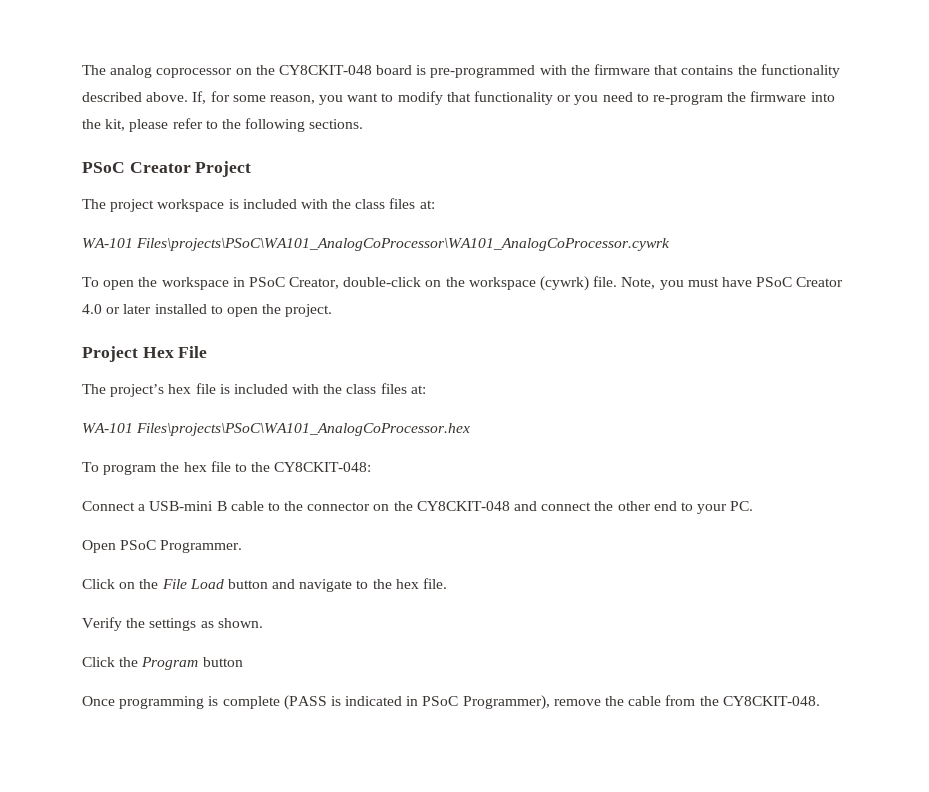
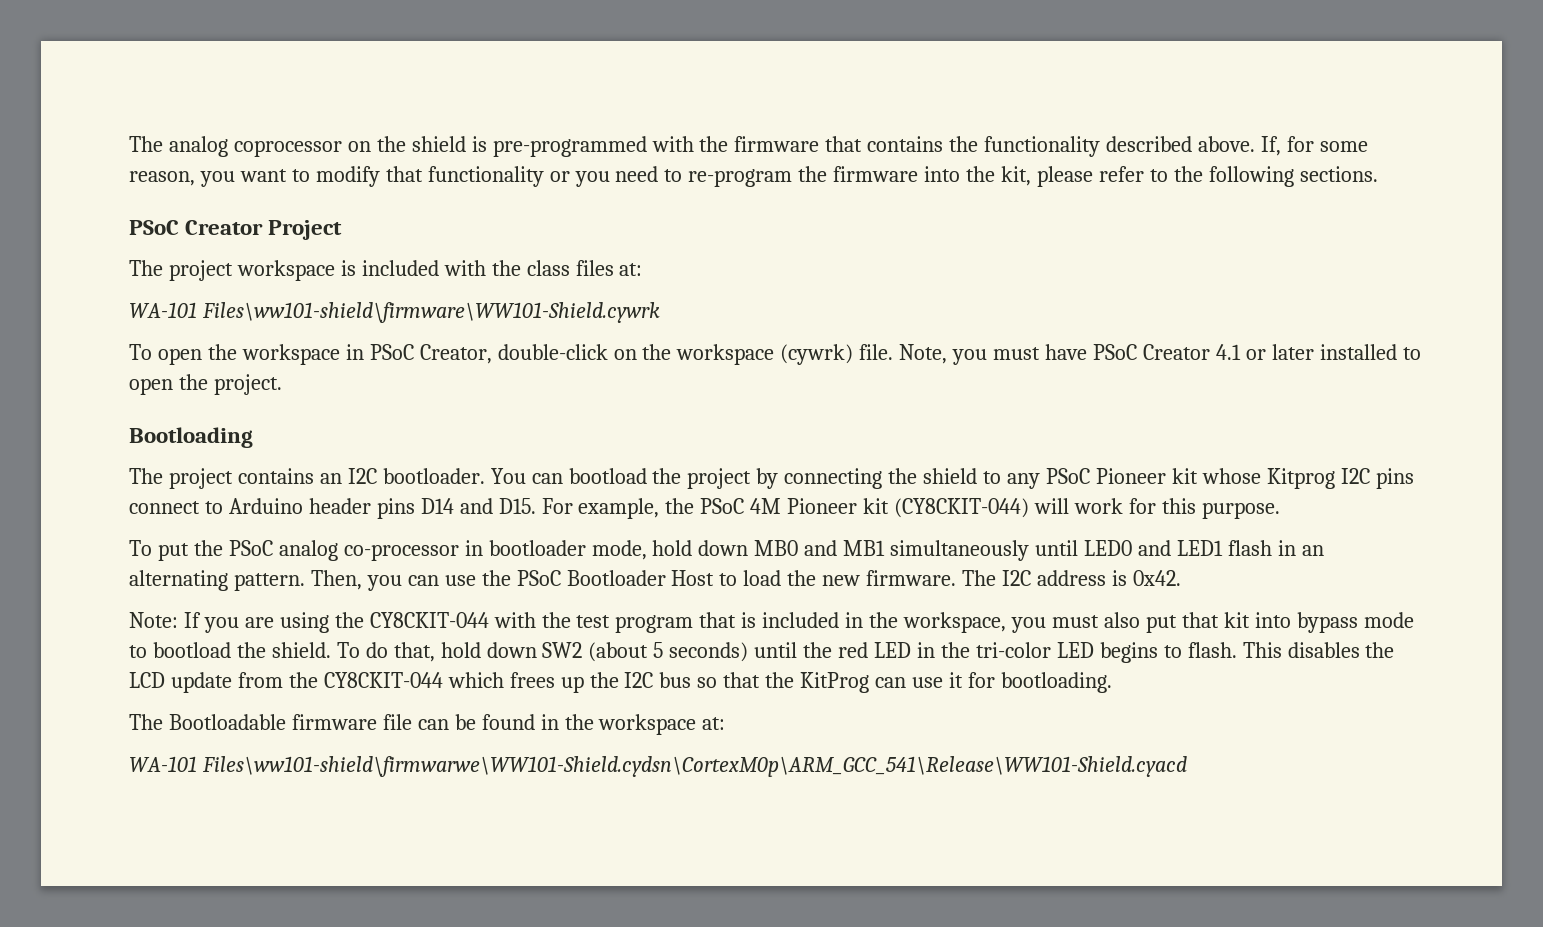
[278,65,413,75] CY8CKIT-048 board -> [411,136,466,152] shield
[136,238,671,251] Files\projects\PSoC\WA101_AnalogCoProcessor\WA101_AnalogCoProcessor.cywrk -> [201,302,660,323] Files\ww101-shield\firmware\WW101-Shield.cywrk
[82,304,102,314] 4.0 -> [1215,344,1241,360] 4.1
[82,346,208,362] [82,383,426,397] [82,423,471,436] [82,461,372,475] [82,501,754,514] [82,540,243,553] [82,578,448,592] [82,617,263,631] [82,657,243,670] [82,695,820,710] Project Hex File // The project’s hex file is included with the class files at: // WA-101 Files\projects\PSoC\WA101_AnalogCoProcessor.hex // To program the hex file to the CY8CKIT-048: // Connect a USB-mini B cable to the connector on the CY8CKIT-048 and connect the other end to your PC. // Open PSoC Programmer. // Click on the File Load button and navigate to the hex file. // Verify the settings as shown. // Click the Program button // Once programming is complete (PASS is indicated in PSoC Programmer), remove the cable from the CY8CKIT-048. -> [129,427,253,448] [129,468,1414,489] [129,498,1280,519] [129,540,1324,561] [129,570,1181,591] [129,612,1414,633] [129,642,1395,663] [129,672,1112,693] [129,714,726,735] [129,756,1187,777] Bootloading // The project contains an I2C bootloader. You can bootload the project by connecting the shield to any PSoC Pioneer kit whose Kitprog I2C pins connect to Arduino header pins D14 and D15. For example, the PSoC 4M Pioneer kit (CY8CKIT-044) will work for this purpose. // To put the PSoC analog co-processor in bootloader mode, hold down MB0 and MB1 simultaneously until LED0 and LED1 flash in an alternating pattern. Then, you can use the PSoC Bootloader Host to load the new firmware. The I2C address is 0x42. // Note: If you are using the CY8CKIT-044 with the test program that is included in the workspace, you must also put that kit into bypass mode to bootload the shield. To do that, hold down SW2 (about 5 seconds) until the red LED in the tri-color LED begins to flash. This disables the LCD update from the CY8CKIT-044 which frees up the I2C bus so that the KitProg can use it for bootloading. // The Bootloadable firmware file can be found in the workspace at: // WA-101 Files\ww101-shield\firmwarwe\WW101-Shield.cydsn\CortexM0p\ARM_GCC_541\Release\WW101-Shield.cyacd

